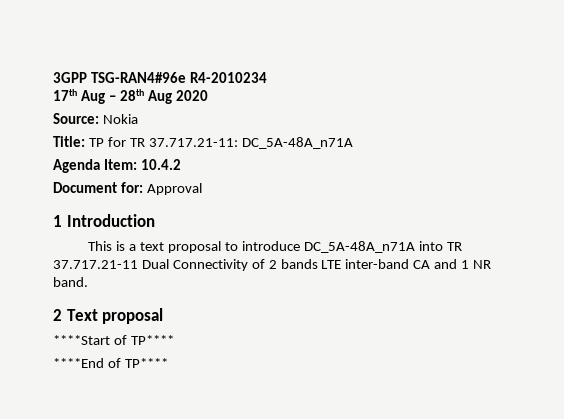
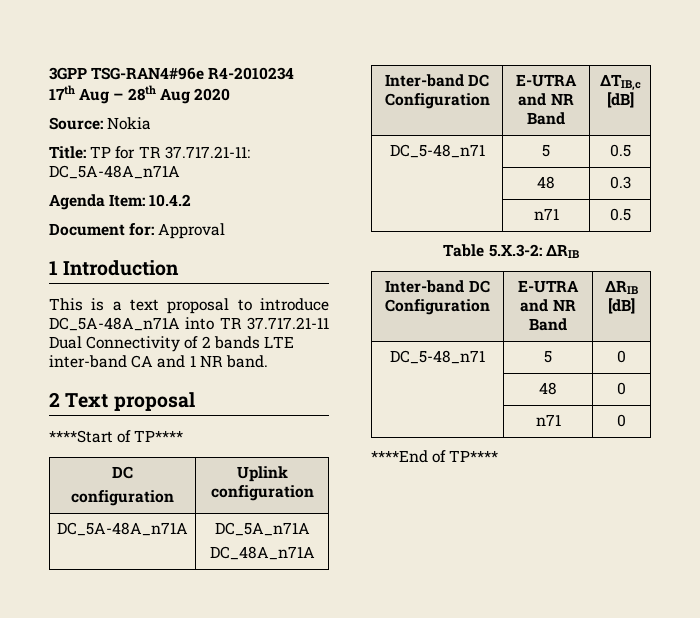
(174, 340) none -> [112,466,133,479] [71,490,174,506] [236,466,288,482] [210,485,314,501] [57,522,188,536] [214,522,310,536] [209,546,315,560] [384,74,490,87] [384,93,490,109] [516,74,577,87] [518,93,574,106] [527,112,565,125] [599,74,641,90] [606,92,634,108] [389,144,485,158] [542,144,550,157] [609,144,631,157] [537,176,555,189] [609,176,631,189] [533,208,559,220] [609,208,631,221] [443,244,579,258] [385,280,490,293] [385,299,490,315] [518,280,579,293] [520,299,576,312] [529,318,567,331] [605,280,638,294] [608,298,635,314] [390,350,485,364] [544,350,552,363] [617,350,626,363] [539,382,557,395] [617,382,626,395] [535,414,561,426] [617,414,626,427] // DC // configuration | Uplink configuration // DC_5A-48A_n71A | DC_5A_n71A // DC_48A_n71A // Inter-band DC Configuration | E-UTRA and NR Band | ΔTIB,c [dB] // DC_5-48_n71 | 5 | 0.5 // | 48 | 0.3 // | n71 | 0.5 // Table 5.X.3-2: ΔRIB // Inter-band DC Configuration | E-UTRA and NR Band | ΔRIB [dB] // DC_5-48_n71 | 5 | 0 // | 48 | 0 // | n71 | 0

